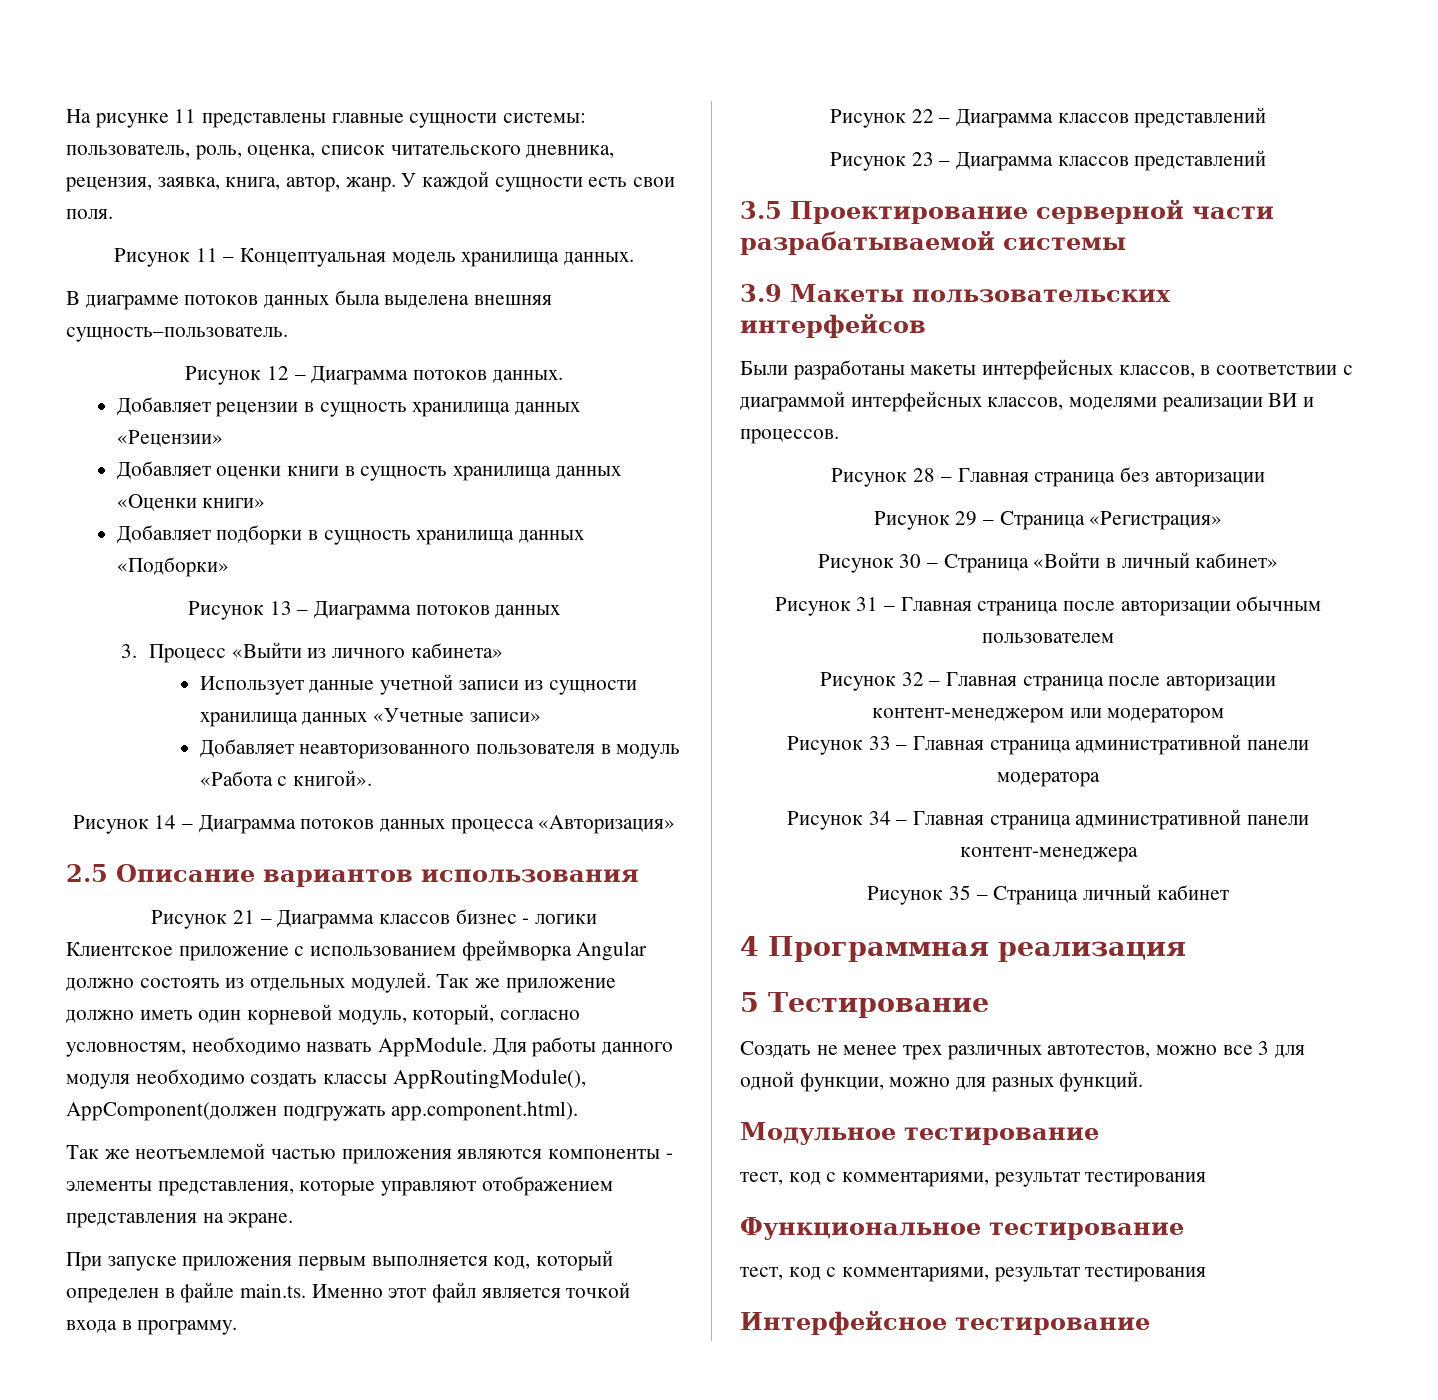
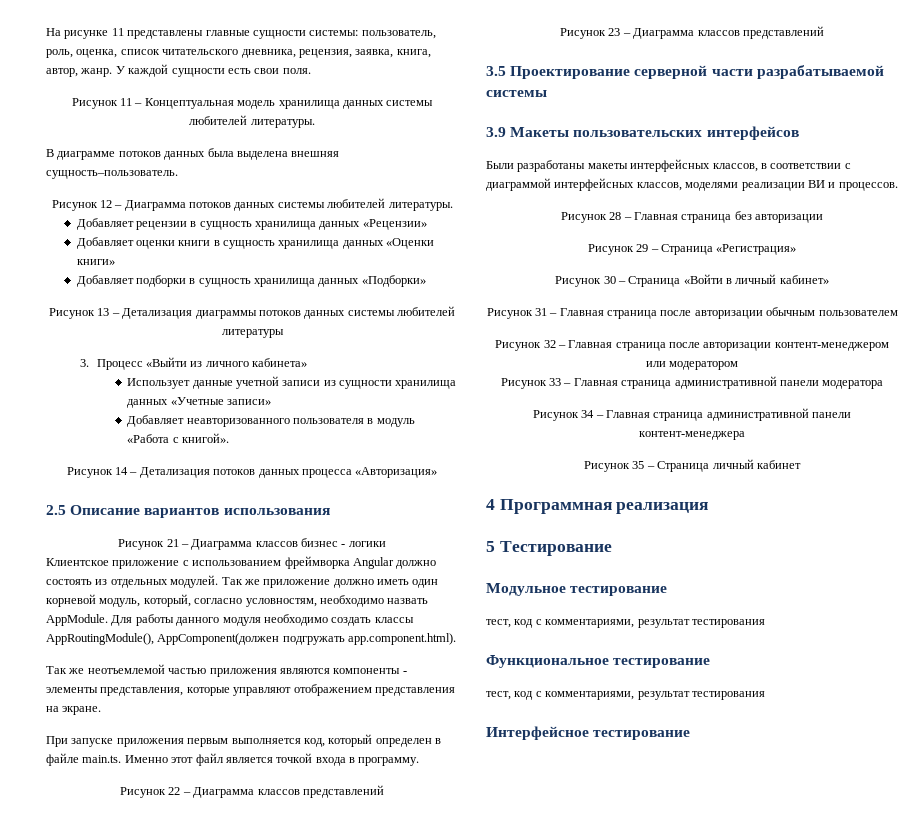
[564,252,635,265] данных. -> [342,100,434,109] [189,115,315,128] данных системы любителей литературы.
[492,370,563,383] данных. -> [234,198,453,211] данных системы любителей литературы.
[313,601,561,620] Диаграмма потоков данных -> [122,306,455,319] [221,329,284,338] Детализация диаграммы потоков данных системы любителей литературы
[198,815,296,834] Диаграмма -> [139,467,210,478] Детализация
[740,1041,1306,1060] [740,1071,1144,1092] // Создать не менее трех различных автотестов, можно все 3 для одной функции, можно для разных функций. -> (612, 548) none

